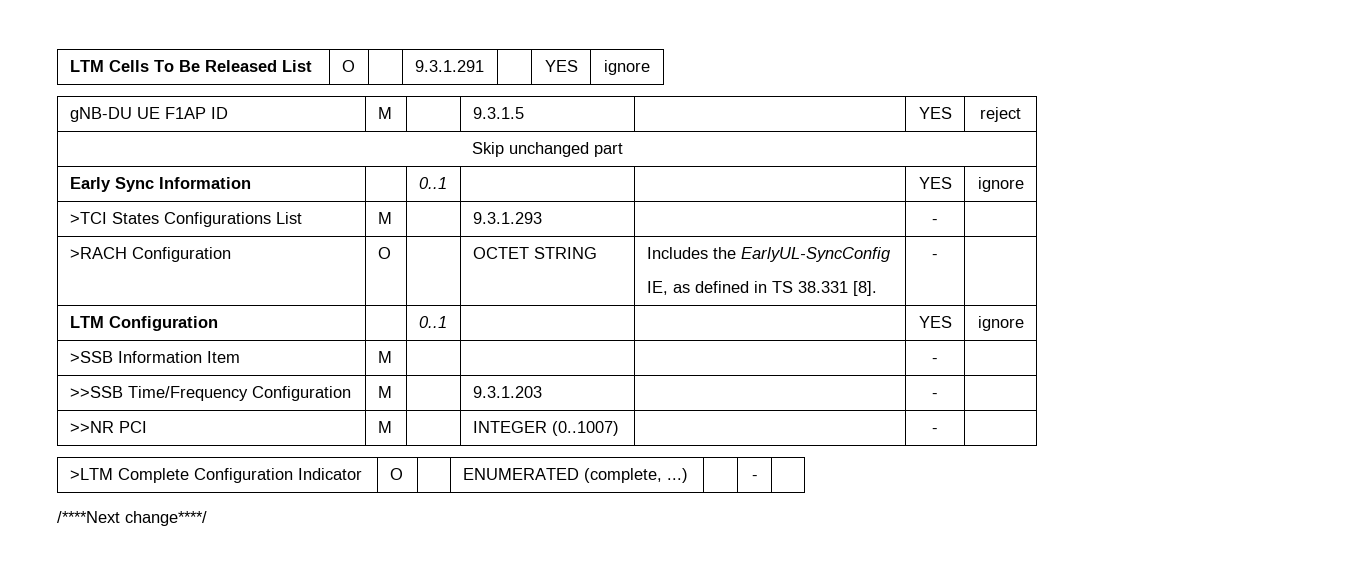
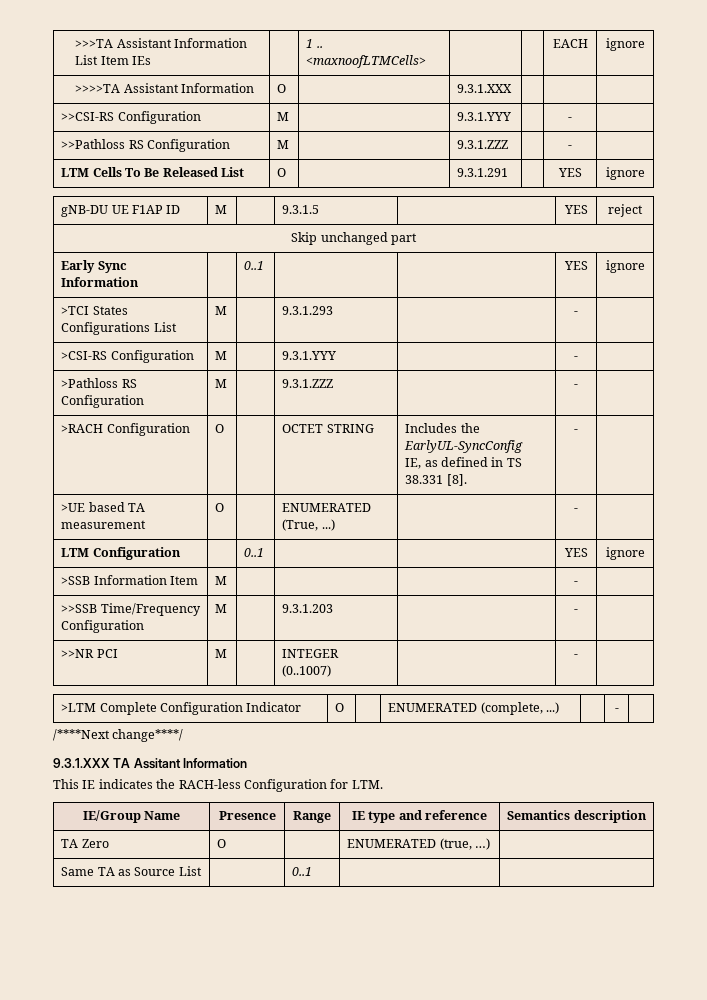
(69, 66) none -> [75,38,248,48] [75,55,152,65] [306,39,323,48] [306,55,427,68] [552,39,588,48] [605,38,645,51] [75,83,255,93] [277,84,287,93] [457,84,513,93] [61,111,201,124] [277,112,290,121] [457,112,512,121] [568,117,572,121] [61,139,231,152] [277,140,290,149] [457,140,509,149] [568,145,572,149] >>>TA Assistant Information List Item IEs | | 1 .. <maxnoofLTMCells> | | | EACH | ignore // >>>>TA Assistant Information | O | | 9.3.1.XXX | | | // >>CSI-RS Configuration | M | | 9.3.1.YYY | | - | // >>Pathloss RS Configuration | M | | 9.3.1.ZZZ | | - | //
(938, 221) none -> [61,350,194,363] [215,351,228,360] [282,351,337,360] [574,356,578,360] [61,378,137,388] [61,395,145,408] [215,379,228,388] [282,379,334,388] [574,384,578,388] // >CSI-RS Configuration | M | | 9.3.1.YYY | | - | // >Pathloss RS Configuration | M | | 9.3.1.ZZZ | | - |
(938, 256) none -> [61,502,146,512] [61,520,147,529] [215,503,225,512] [282,503,372,512] [282,519,335,531] [574,508,578,512] // >UE based TA measurement | O | | ENUMERATED (True, ...) | | - |
(207, 518) none -> [53,758,248,769] [53,779,383,792] [82,810,181,823] [218,811,276,820] [293,811,331,823] [351,810,488,823] [507,810,647,823] [61,839,109,848] [217,839,227,848] [347,838,491,850] [61,866,202,876] [292,867,313,876] // 9.3.1.XXX TA Assitant Information // This IE indicates the RACH-less Configuration for LTM. // IE/Group Name | Presence | Range | IE type and reference | Semantics description // TA Zero | O | | ENUMERATED (true, …) | // Same TA as Source List | | 0..1 | |

